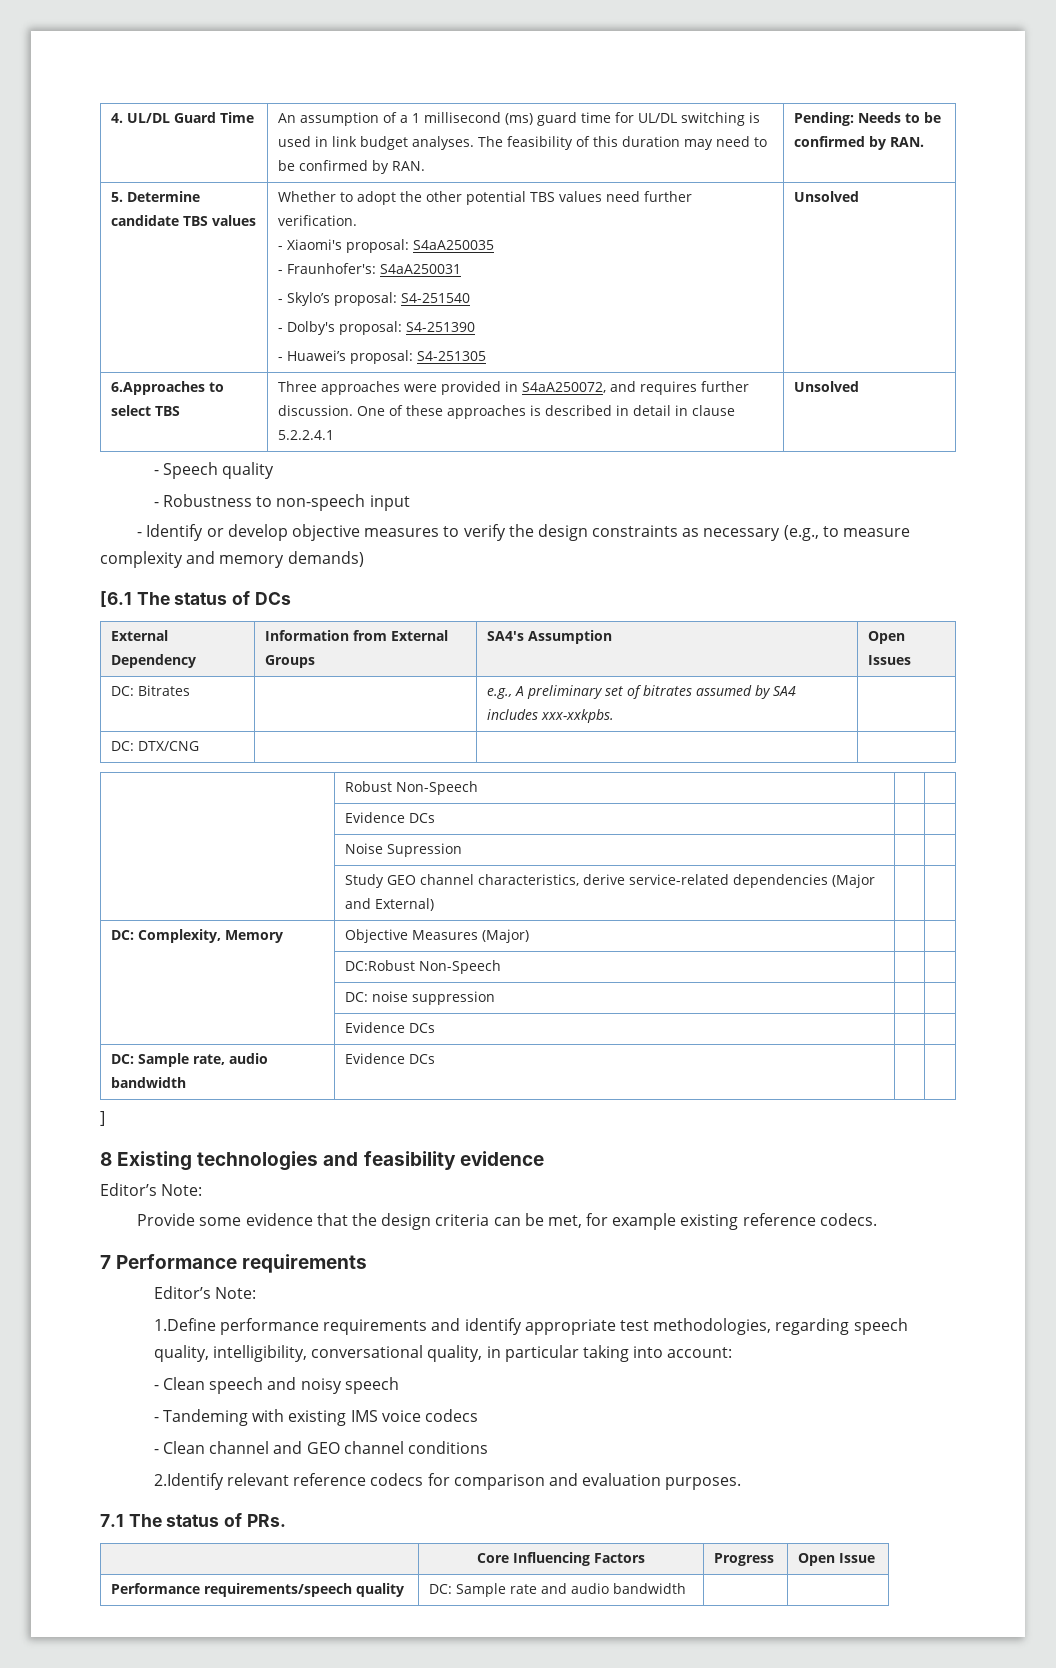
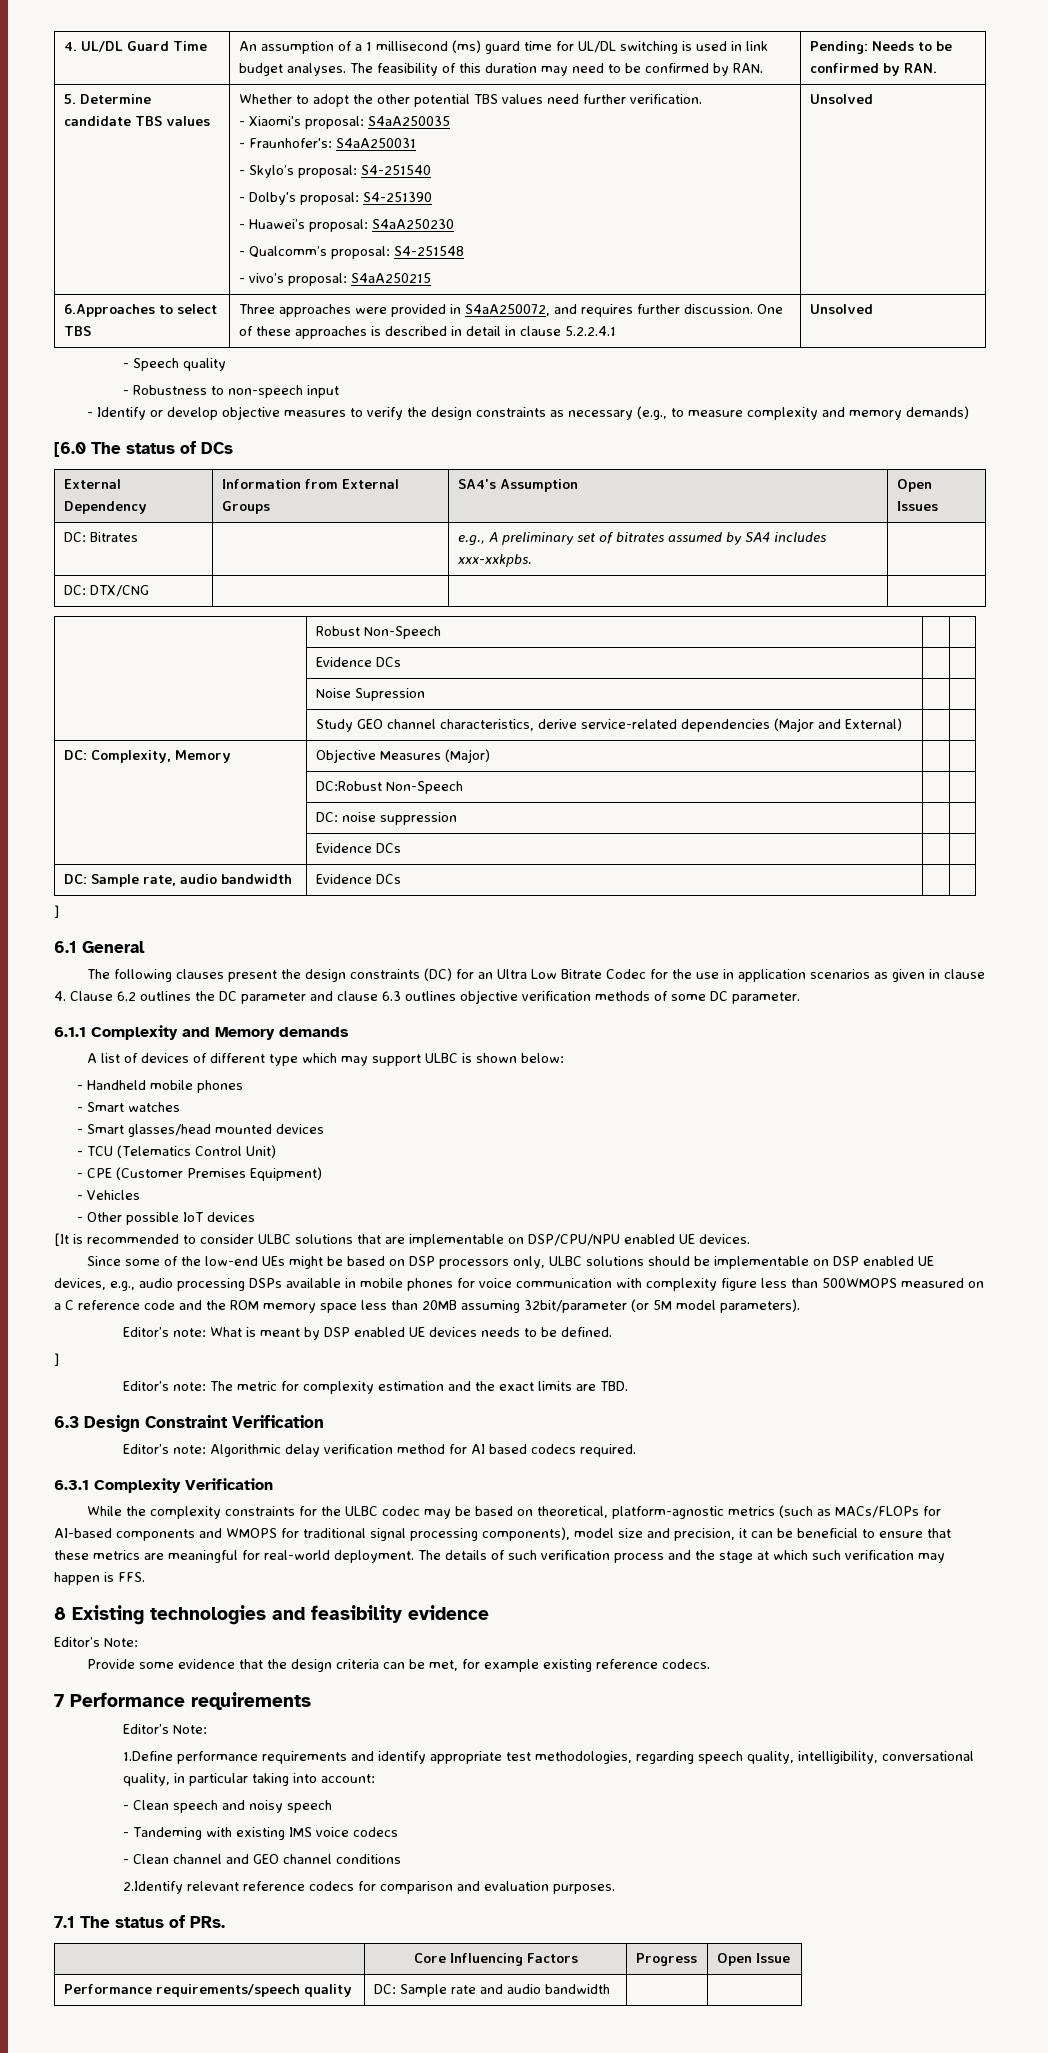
[417,351,487,361] S4-251305 -> [371,219,454,229] [238,246,464,259] [238,273,431,286] S4aA250230 // - Qualcomm’s proposal: S4-251548 // - vivo’s proposal: S4aA250215
[100,591,132,607] [6.1 -> [54,442,86,457] [6.0
(105, 1118) none -> [54,941,145,953] [87,968,986,982] [54,990,800,1004] [54,1025,349,1040] [87,1053,565,1066] [77,1080,244,1093] [77,1102,181,1112] [77,1124,325,1137] [77,1145,277,1158] [77,1167,323,1181] [77,1190,141,1200] [77,1212,256,1225] [54,1233,750,1247] [87,1256,935,1269] [54,1278,984,1291] [54,1299,800,1313] [123,1327,613,1340] [54,1353,59,1366] [123,1381,629,1394] [54,1415,324,1432] [123,1444,637,1457] [54,1478,273,1493] [87,1505,942,1519] [54,1527,951,1541] [54,1550,945,1563] [54,1572,145,1585] // 6.1 General // The following clauses present the design constraints (DC) for an Ultra Low Bitrate Codec for the use in application scenarios as given in clause 4. Clause 6.2 outlines the DC parameter and clause 6.3 outlines objective verification methods of some DC parameter. // 6.1.1 Complexity and Memory demands // A list of devices of different type which may support ULBC is shown below: // - Handheld mobile phones // - Smart watches // - Smart glasses/head mounted devices // - TCU (Telematics Control Unit) // - CPE (Customer Premises Equipment) // - Vehicles // - Other possible IoT devices // [It is recommended to consider ULBC solutions that are implementable on DSP/CPU/NPU enabled UE devices. // Since some of the low-end UEs might be based on DSP processors only, ULBC solutions should be implementable on DSP enabled UE devices, e.g., audio processing DSPs available in mobile phones for voice communication with complexity figure less than 500WMOPS measured on a C reference code and the ROM memory space less than 20MB assuming 32bit/parameter (or 5M model parameters). // Editor’s note: What is meant by DSP enabled UE devices needs to be defined. // ] // Editor’s note: The metric for complexity estimation and the exact limits are TBD. // 6.3 Design Constraint Verification // Editor’s note: Algorithmic delay verification method for AI based codecs required. // 6.3.1 Complexity Verification // While the complexity constraints for the ULBC codec may be based on theoretical, platform-agnostic metrics (such as MACs/FLOPs for AI-based components and WMOPS for traditional signal processing components), model size and precision, it can be beneficial to ensure that these metrics are meaningful for real-world deployment. The details of such verification process and the stage at which such verification may happen is FFS.

